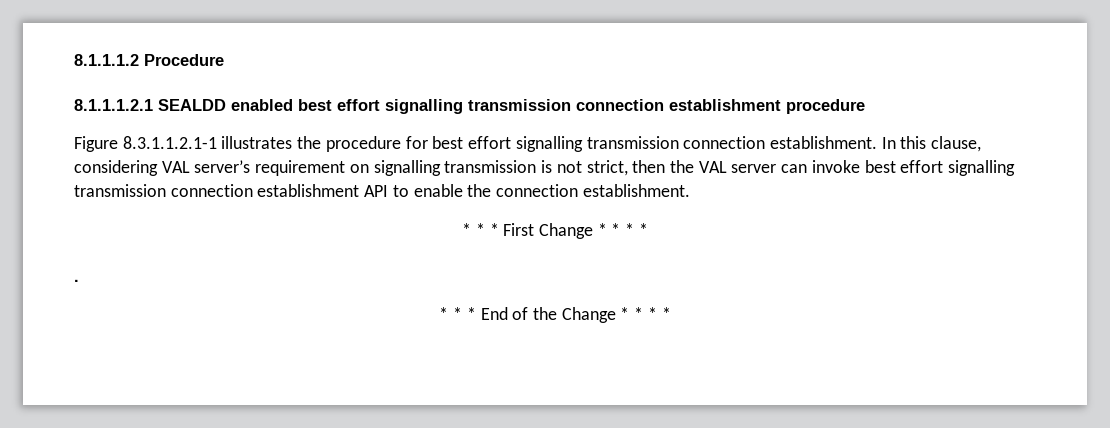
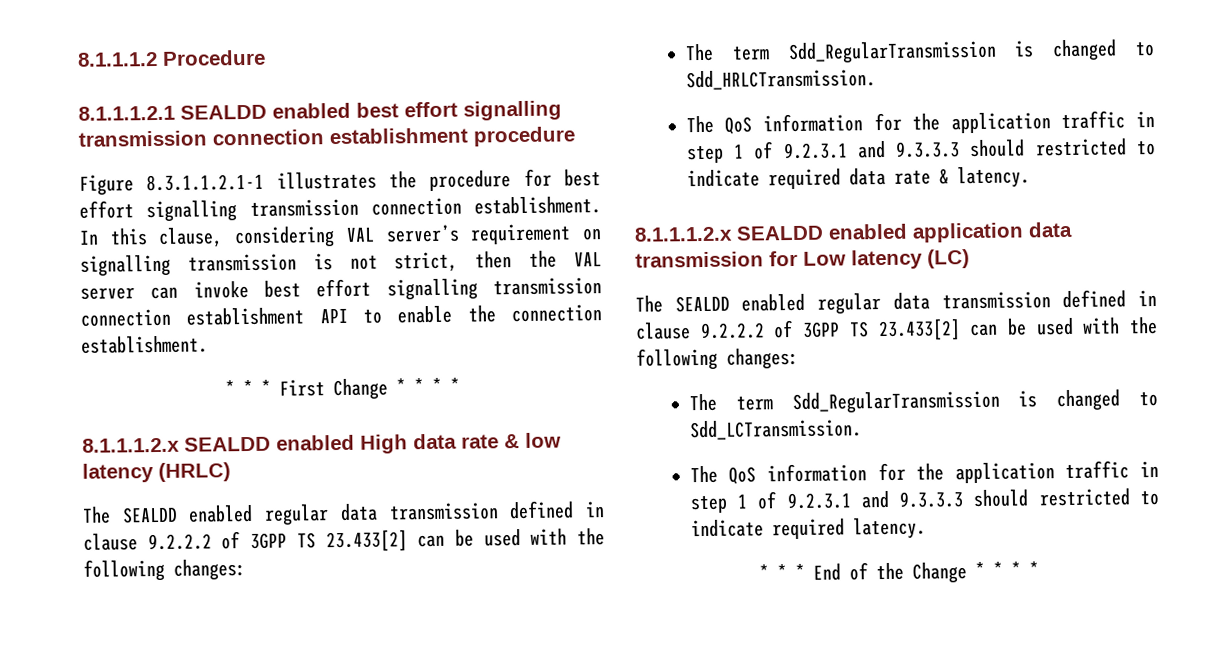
[74,279,79,282] . -> [82,432,561,454] [82,462,231,483] [82,500,605,526] [83,528,605,553] [83,558,246,582] [684,39,1155,65] [685,69,876,91] [685,110,1155,135] [686,138,1156,164] [686,166,1030,190] [634,221,1073,243] [635,249,970,270] [635,289,1157,315] [635,317,1158,342] [636,347,799,371] [688,389,1158,415] [689,419,862,441] [689,460,1159,485] [689,488,1159,514] [690,517,926,540] 8.1.1.1.2.x SEALDD enabled High data rate & low latency (HRLC) // The SEALDD enabled regular data transmission defined in clause 9.2.2.2 of 3GPP TS 23.433[2] can be used with the following changes: // The term Sdd_RegularTransmission is changed to Sdd_HRLCTransmission. // The QoS information for the application traffic in step 1 of 9.2.3.1 and 9.3.3.3 should restricted to indicate required data rate & latency. // 8.1.1.1.2.x SEALDD enabled application data transmission for Low latency (LC) // The SEALDD enabled regular data transmission defined in clause 9.2.2.2 of 3GPP TS 23.433[2] can be used with the following changes: // The term Sdd_RegularTransmission is changed to Sdd_LCTransmission. // The QoS information for the application traffic in step 1 of 9.2.3.1 and 9.3.3.3 should restricted to indicate required latency.

